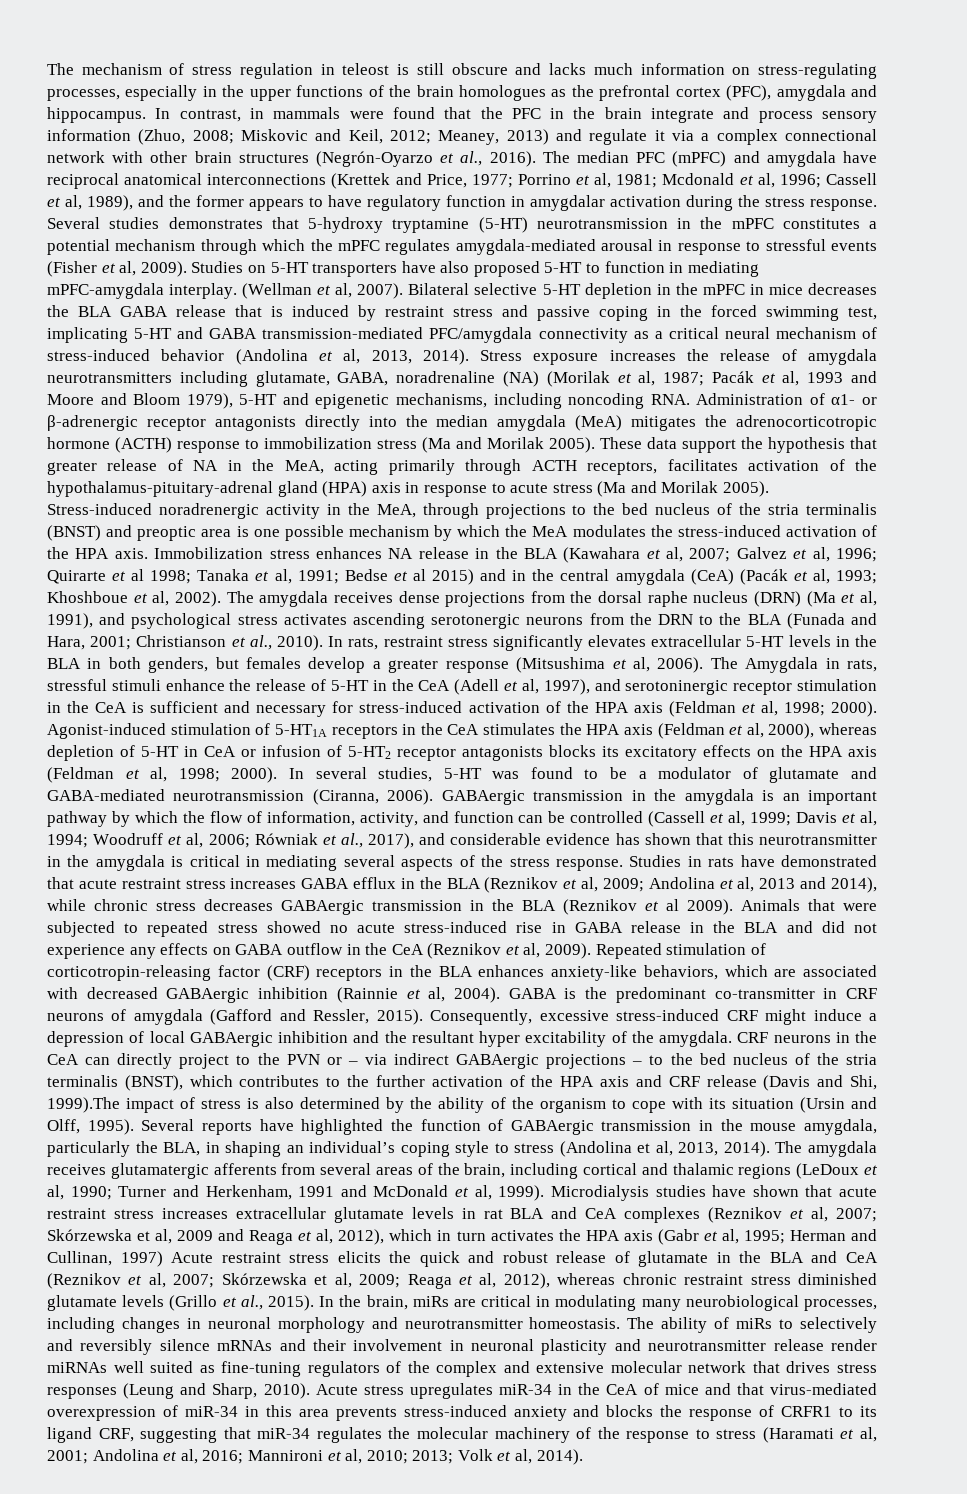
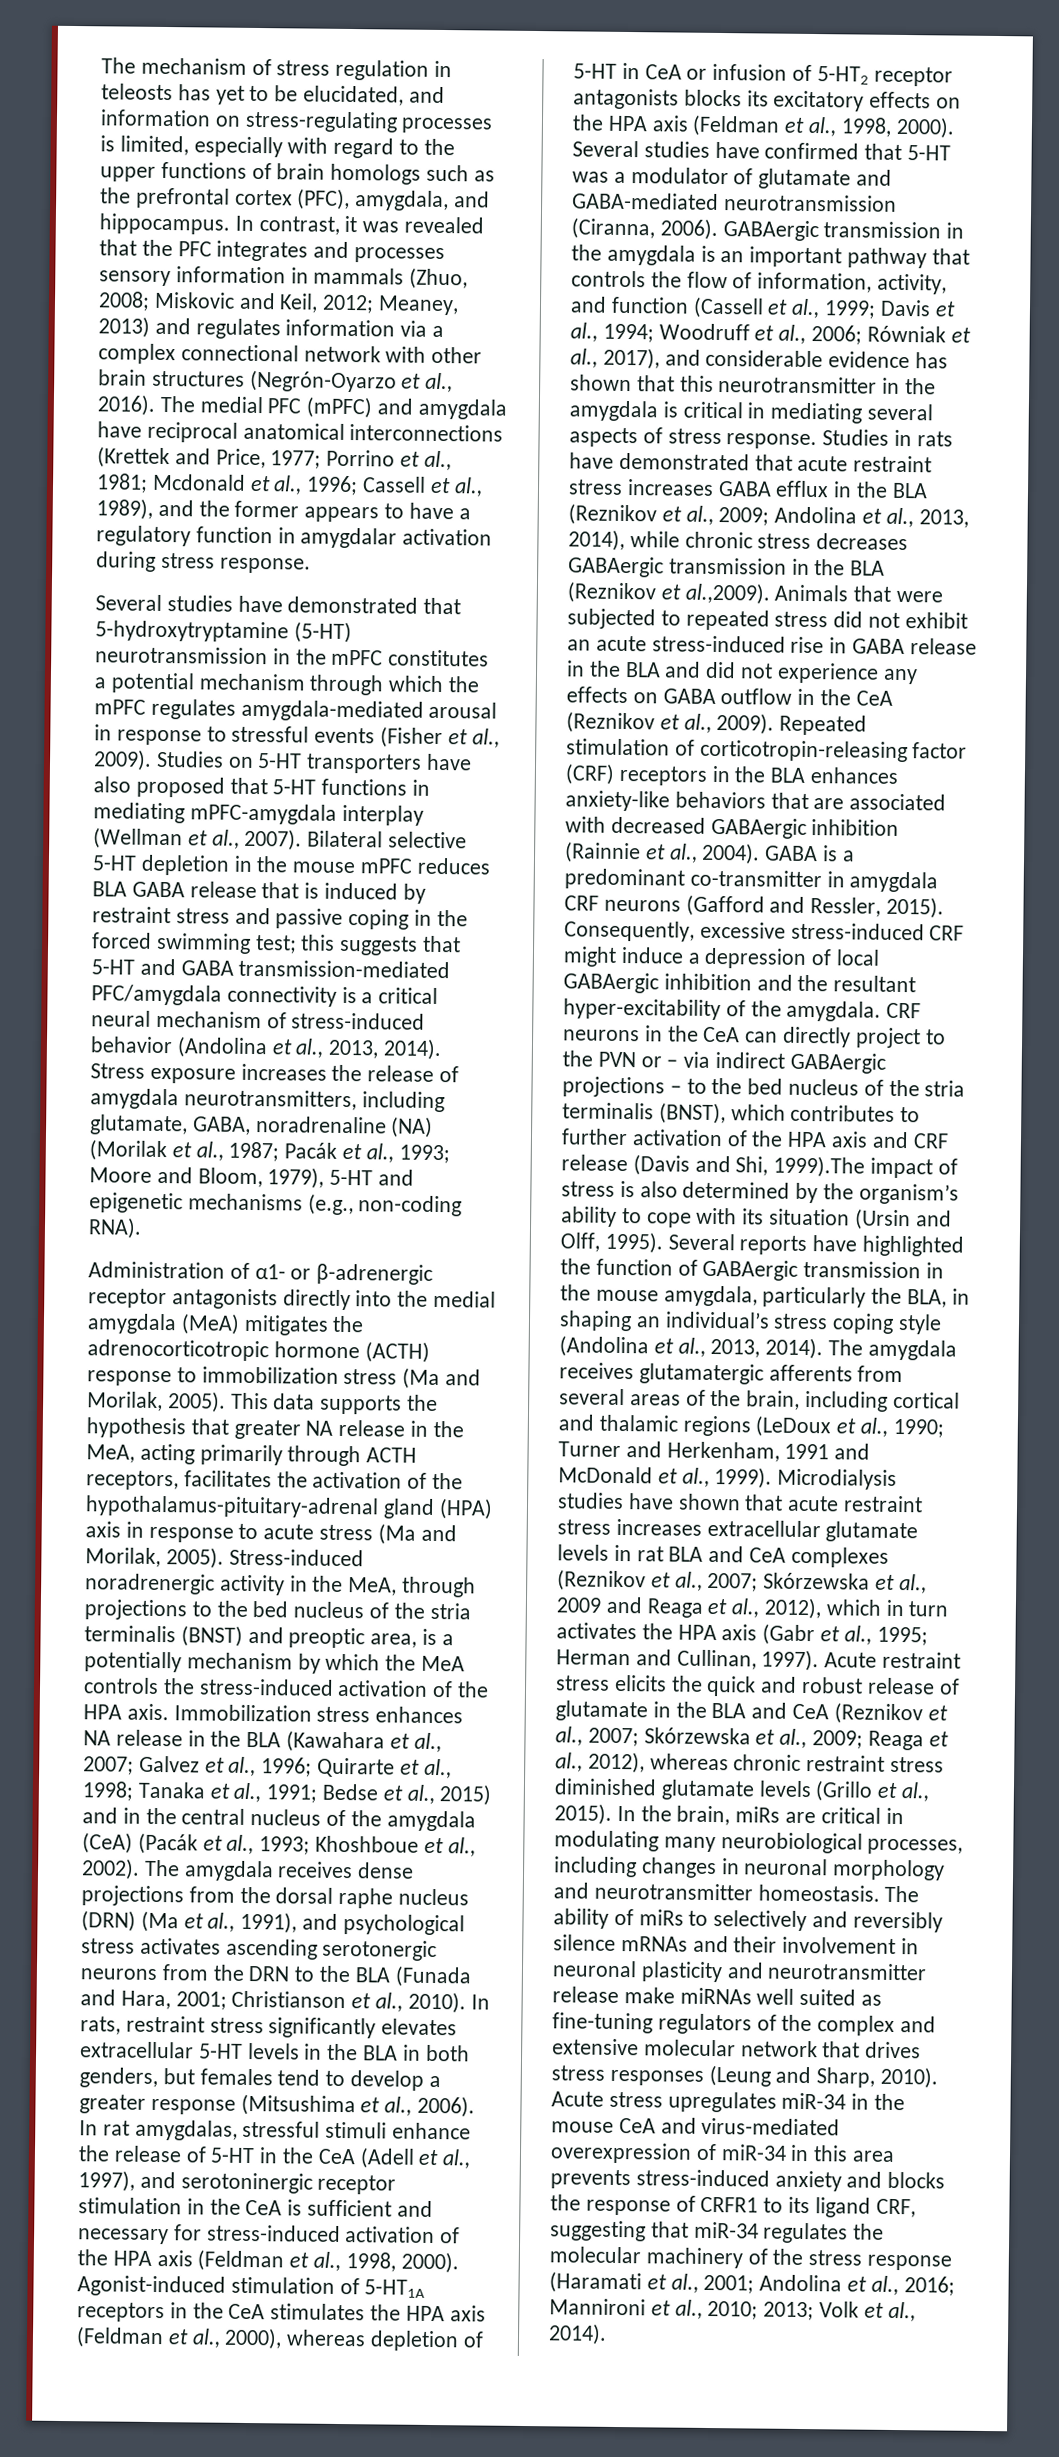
[342,63,878,79] [47,85,217,101] teleost is still obscure and lacks much information on stress-regulating processes, especially in -> [101,83,445,106] [100,109,494,134] [100,135,420,159] teleosts has yet to be elucidated, and information on stress-regulating processes is limited, especially with regard to
[389,85,546,101] the brain homologues -> [276,163,470,185] brain homologs such
[776,85,846,101] amygdala -> [355,190,450,212] amygdala,
[249,107,877,123] [47,129,131,141] in mammals were found that the PFC in the brain integrate and process sensory information -> [344,215,485,234] [99,239,446,264] [99,266,405,287] it was revealed that the PFC integrates and processes sensory information in mammals
[589,129,665,145] regulate it -> [195,318,396,340] regulates information
[577,151,629,163] median -> [199,396,263,414] medial
[594,173,612,188] al, -> [423,450,452,471] al.,
[757,173,775,188] al, -> [273,475,303,495] al.,
[65,195,82,210] al, -> [453,477,483,497] al.,
(362, 201) none -> [458,508,471,520] a
[738,195,877,211] [47,217,470,233] the stress response. Several studies demonstrates that 5-hydroxy tryptamine -> [160,552,311,574] [95,594,462,615] [95,620,289,643] stress response. // Several studies have demonstrated that 5-hydroxytryptamine
[119,261,137,276] al, -> [471,728,500,748] al.,
[544,261,665,273] 5-HT to function -> [229,777,408,796] that 5-HT functions
[169,283,238,299] interplay. -> [341,804,424,826] interplay
[335,283,353,298] al, -> [211,829,240,849] al.,
[702,283,878,295] [47,305,69,317] mPFC in mice decreases the -> [292,857,491,875] mouse mPFC reduces
[848,307,877,320] [47,327,128,343] test, implicating -> [254,934,462,956] test; this suggests that
[633,331,649,339] as -> [341,986,357,1004] is
[343,349,361,364] al, -> [295,1038,325,1058] al.,
[47,372,172,383] neurotransmitters -> [183,1089,357,1111] neurotransmitters,
[638,371,656,386] al, -> [195,1141,224,1161] al.,
[782,371,878,386] al, 1993 and -> [365,1143,450,1164] al., 1993;
[133,393,181,405] Bloom -> [197,1167,263,1188] Bloom,
[396,393,690,409] mechanisms, including noncoding RNA. -> [187,1193,463,1217] [88,1217,142,1239] mechanisms (e.g., non-coding RNA). //
[436,415,489,427] median -> [433,1290,497,1308] medial
[487,437,736,453] Morilak 2005). These data support -> [87,1391,403,1415] Morilak, 2005). This data supports
[107,459,219,471] release of NA -> [305,1419,406,1437] NA release
(738, 465) none -> [276,1471,308,1488] the
[661,481,719,493] Morilak -> [85,1547,161,1568] Morilak,
[201,525,344,541] area is one possible -> [370,1628,454,1648] [84,1651,182,1673] area, is a potentially
[572,525,646,537] modulates -> [83,1677,159,1695] controls
[666,547,684,562] al, -> [413,1732,442,1753] al.,
[812,547,830,562] al, -> [228,1756,257,1777] al.,
[131,569,145,581] al -> [423,1758,452,1779] al.,
[274,569,292,584] al, -> [233,1782,262,1803] al.,
[412,569,426,581] al -> [406,1784,435,1805] al.,
(610, 575) none -> [250,1809,382,1827] nucleus of the
[812,569,830,584] al, -> [226,1834,255,1855] al.,
[152,591,170,606] al, -> [447,1837,476,1857] al.,
[859,591,877,606] al, -> [207,1912,236,1932] al.,
(302, 663) none -> [277,2069,346,2087] tend to
[632,657,877,673] al, 2006). The Amygdala in rats, -> [384,2095,476,2118] [79,2119,238,2141] al., 2006). In rat amygdalas,
[521,679,539,694] al, -> [442,2149,472,2169] al.,
[760,701,825,716] al, 1998; -> [313,2251,396,2272] al., 1998,
[746,723,764,738] al, -> [191,2328,221,2348] al.,
[150,767,628,783] al, 1998; 2000). In several studies, 5-HT was found to be -> [808,116,955,139] [572,140,952,161] [572,171,609,183] al., 1998, 2000). Several studies have confirmed that 5-HT was
[111,811,178,827] by which -> [931,248,970,265] [571,270,646,288] that controls
[518,811,644,823] can be controlled -> (689, 305) none
[728,811,746,826] al, -> [791,298,821,319] al.,
[859,811,877,826] al, -> [570,322,598,342] al.,
[186,833,204,848] al, -> [778,324,807,344] al.,
[481,855,504,867] the -> (663, 435) none
[581,877,599,892] al, -> [685,505,714,525] al.,
[737,877,827,892] al, 2013 and -> [885,507,969,528] al., 2013,
[666,899,733,915] al 2009). -> [684,582,770,605] al.,2009).
[266,921,348,933] showed no -> [833,611,968,629] [567,639,591,651] did not exhibit an
[523,943,541,958] al, -> [683,713,712,733] al.,
[643,965,768,980] behaviors, which -> [674,791,809,809] behaviors that
[428,987,446,1002] al, -> [668,843,698,863] al.,
[585,987,608,999] the -> [841,850,855,862] a
[845,988,877,999] [47,1009,203,1025] CRF neurons of amygdala -> [849,871,939,893] [564,895,681,912] amygdala CRF neurons
[479,1031,607,1047] hyper excitability -> [563,998,721,1021] hyper-excitability
[347,1075,370,1087] the -> (921, 1115) none
[438,1097,606,1113] ability of the organism -> [858,1183,959,1205] [561,1206,617,1227] organism’s ability
(396, 1147) none -> [773,1313,829,1330] stress
[494,1141,673,1157] to stress (Andolina et al, -> [559,1335,706,1358] (Andolina et al.,
[47,1185,64,1200] al, -> [860,1417,889,1437] al.,
[474,1185,492,1200] al, -> [681,1467,710,1487] al.,
[811,1207,877,1222] [47,1229,173,1244] al, 2007; Skórzewska et al, -> [674,1571,927,1594] al., 2007; Skórzewska et al.,
[316,1229,334,1244] al, -> [731,1598,761,1618] al.,
[721,1229,739,1244] al, -> [843,1625,872,1645] al.,
[120,1251,163,1267] 1997) -> [761,1649,820,1672] 1997).
[148,1273,352,1288] al, 2007; Skórzewska et al, -> [555,1726,808,1749] al., 2007; Skórzewska et al.,
[479,1273,497,1288] al, -> [555,1752,583,1772] al.,
[830,1339,877,1351] render -> [623,1987,675,2004] make
[606,1383,764,1395] CeA of mice and that -> [551,2117,697,2134] mouse CeA and
[626,1429,757,1443] response to stress -> [808,2250,953,2271] stress response
[860,1427,877,1442] al, -> [670,2273,699,2293] al.,
[180,1449,198,1464] al, -> [870,2275,899,2296] al.,
[345,1449,363,1464] al, -> [674,2299,703,2319] al.,
[515,1449,533,1464] al, -> [887,2301,916,2322] al.,

